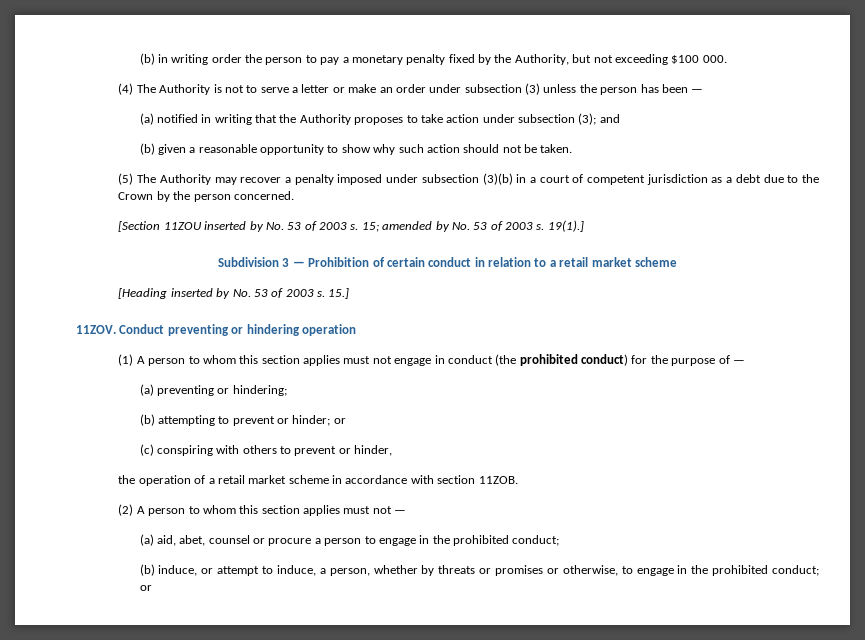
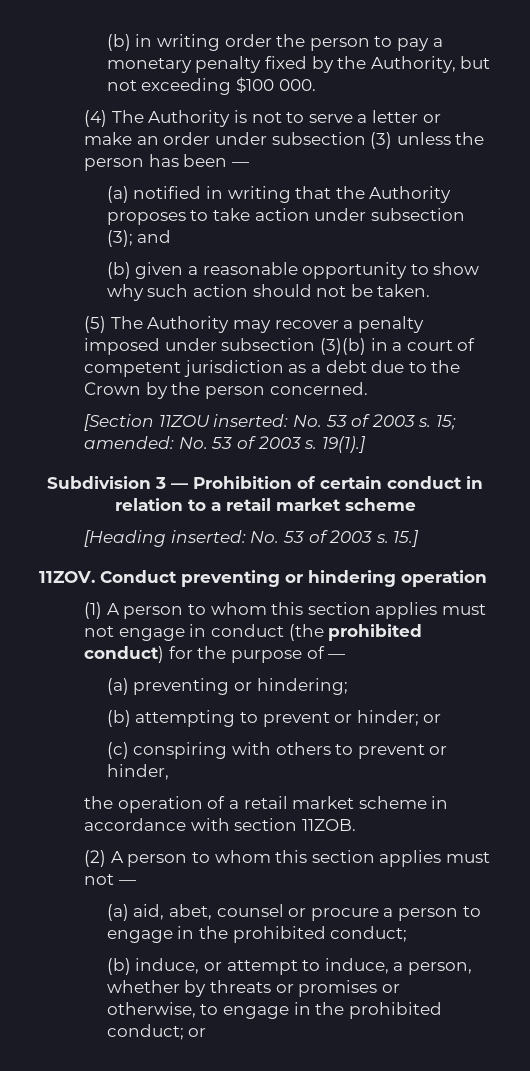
[204,221,264,232] inserted by -> [213,414,289,427] inserted:
[382,221,450,232] amended by -> [84,436,175,449] amended:
[170,288,231,299] inserted by -> [170,530,246,543] inserted:

